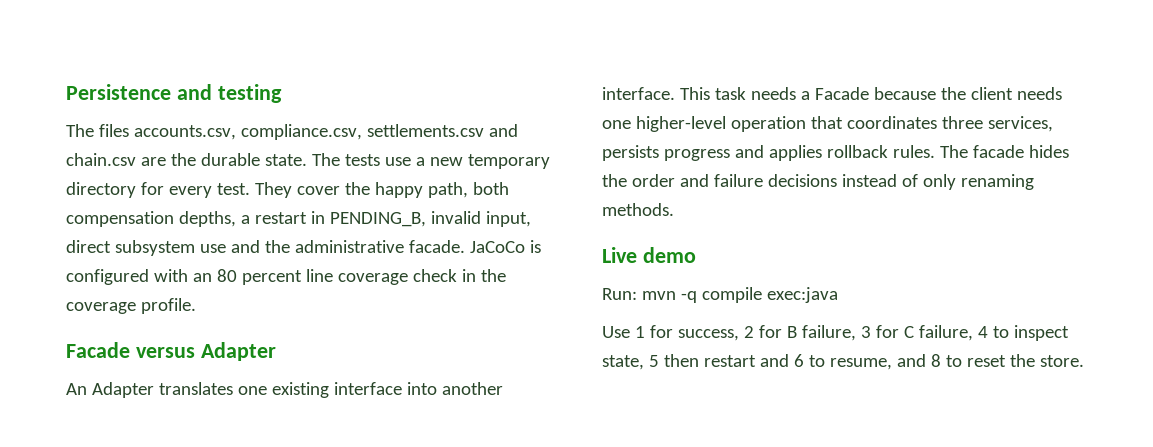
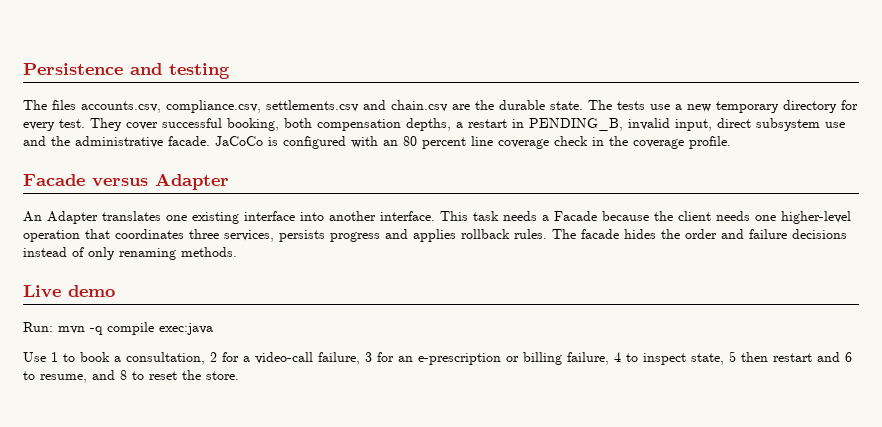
[344,182,468,198] the happy path, -> [162,118,279,131] successful booking,
[649,325,914,341] for success, 2 for B failure, 3 for C -> [63,352,562,365] to book a consultation, 2 for a video-call failure, 3 for an e-prescription or billing

